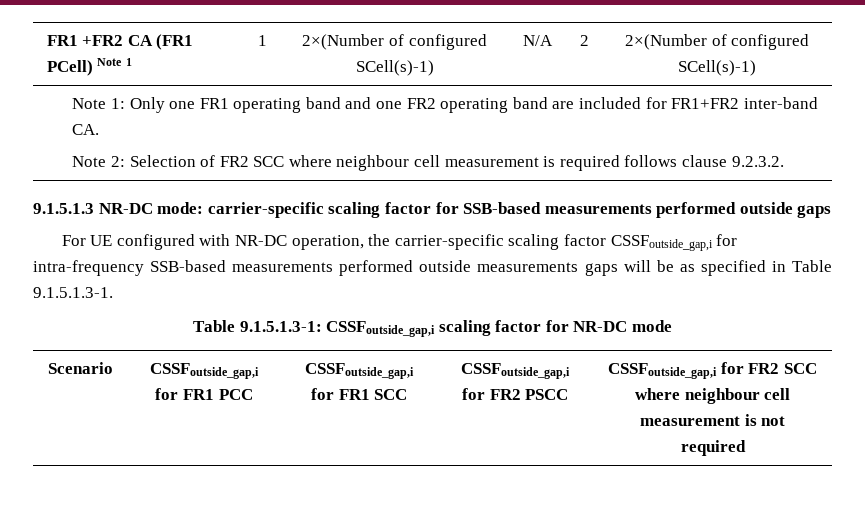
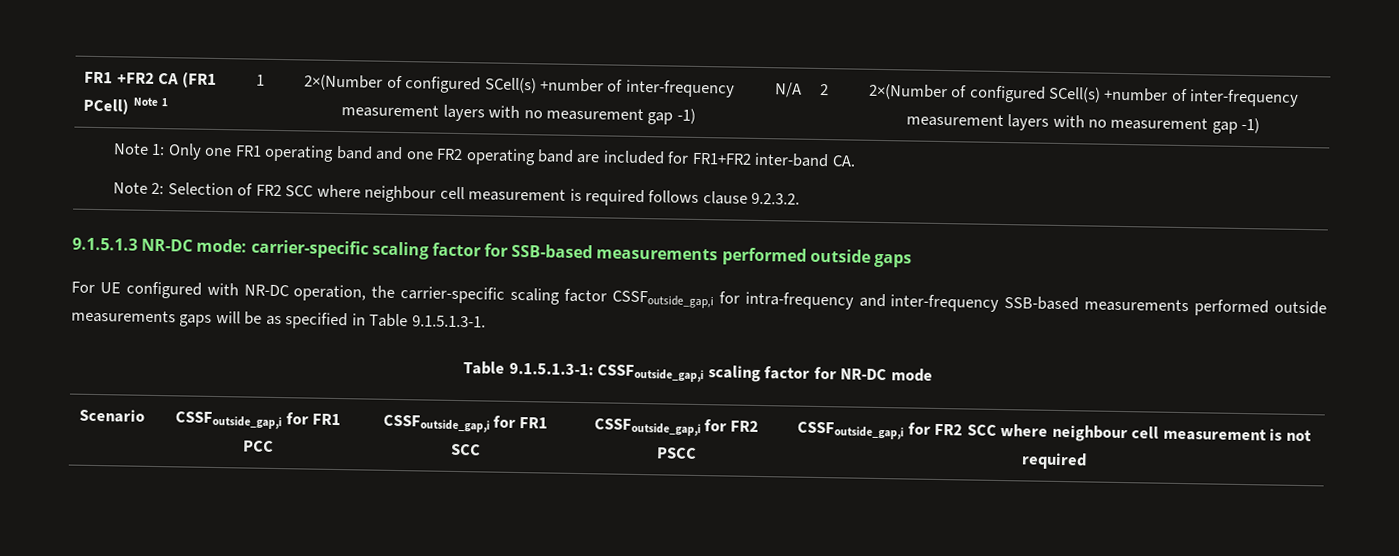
[355,60,434,76] SCell(s)-1) -> [484,77,735,98] [341,104,696,125] SCell(s) +number of inter-frequency measurement layers with no measurement gap -1)
[678,60,756,76] SCell(s)-1) -> [1048,86,1300,107] [905,113,1261,134] SCell(s) +number of inter-frequency measurement layers with no measurement gap -1)
(144, 268) none -> [858,293,1000,312] and inter-frequency

